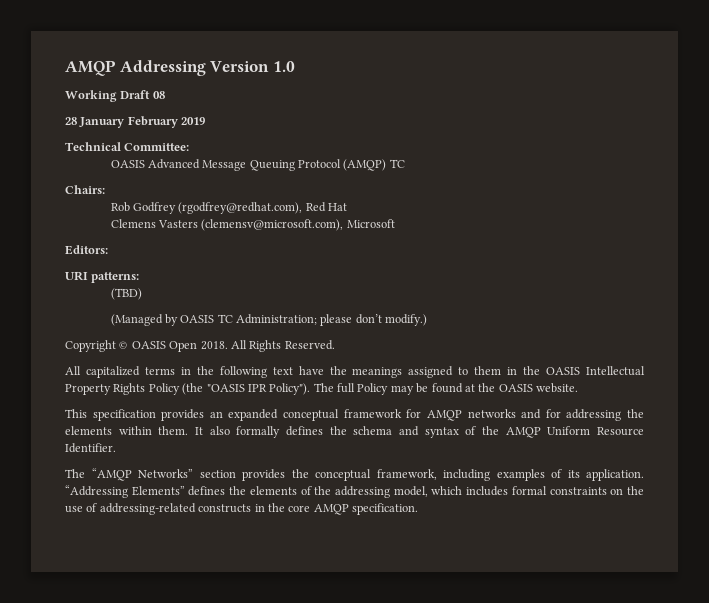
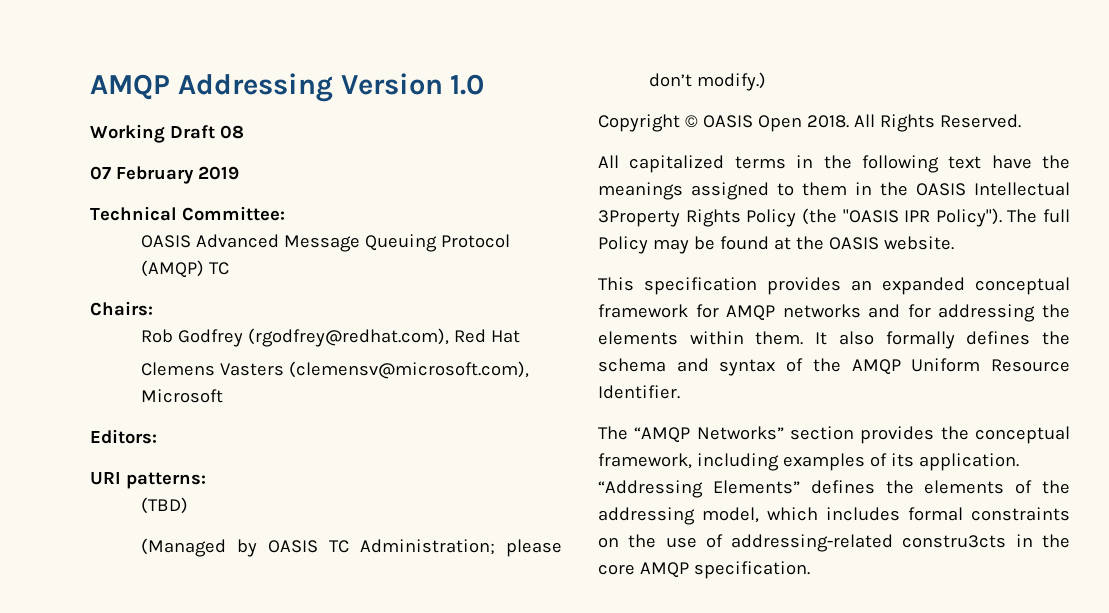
[65,117,125,128] 28 January -> [90,166,111,180] 07
[65,384,111,395] Property -> [598,210,680,227] 3Property
[198,504,252,513] constructs -> [902,535,1007,548] constru3cts

